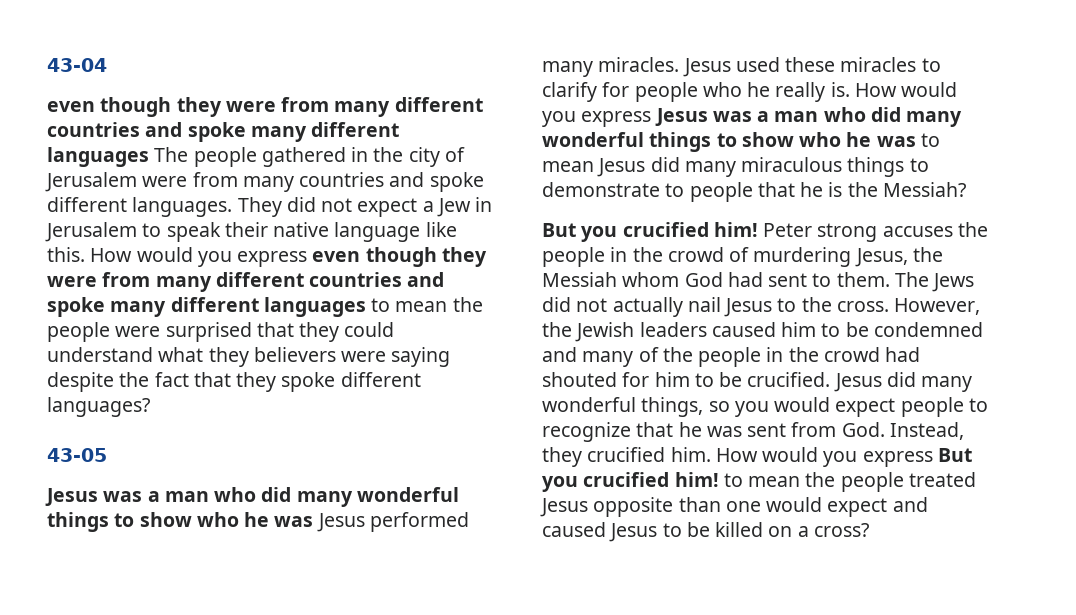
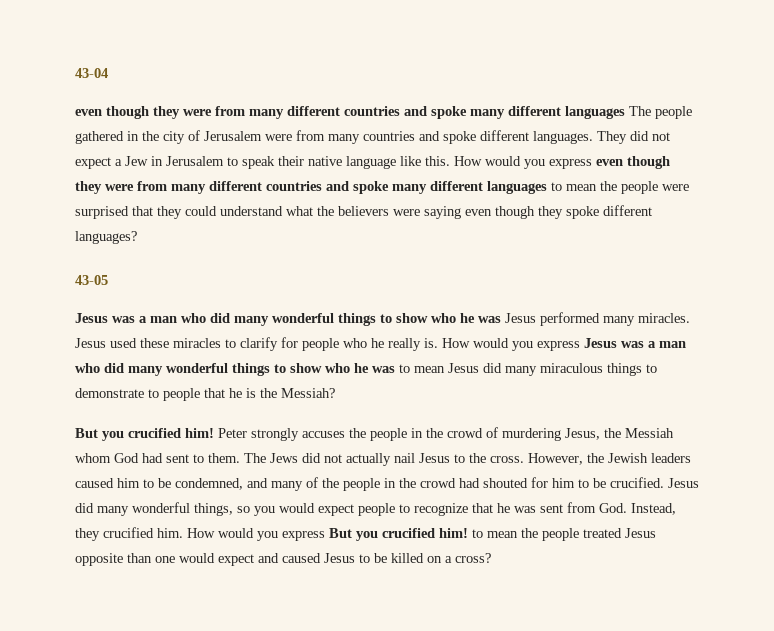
[208,347,249,367] they -> [317,206,334,216] the
[47,372,231,392] despite the fact that -> [465,206,535,219] even though
[817,223,878,242] strong -> [251,428,299,441] strongly
[873,322,983,337] condemned -> [175,478,243,490] condemned,

